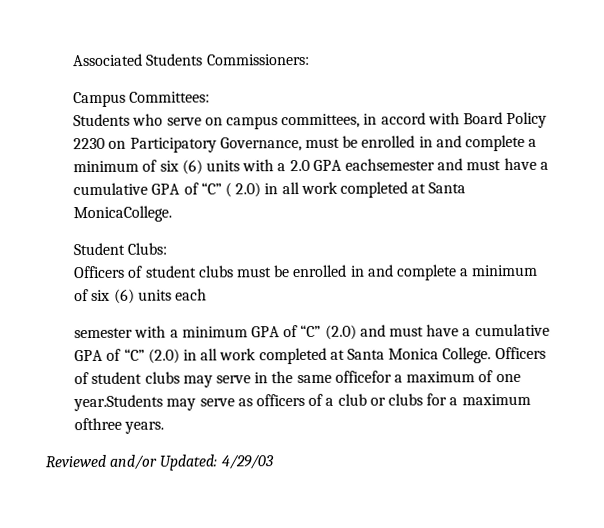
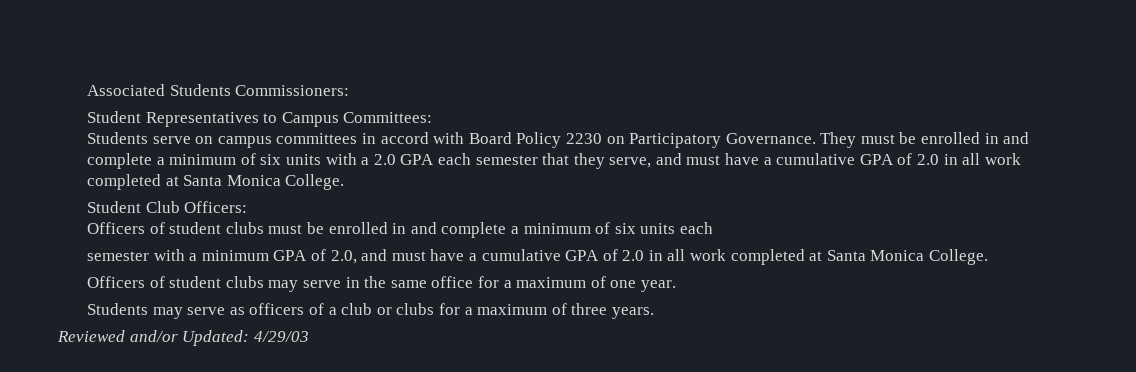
(310, 59) none -> [87,111,278,127] Student Representatives to
[132,113,164,126] who -> (149, 138) none
[281,113,361,129] committees, -> [276,133,358,144] committees
[219,137,302,152] Governance, -> [725,132,857,148] Governance. They
[181,159,203,175] (6) -> (282, 159) none
[344,157,549,171] [73,181,467,198] [73,205,173,223] [73,242,168,256] eachsemester and must have a cumulative GPA of “C” ( 2.0) in all work completed at Santa MonicaCollege. // Student Clubs: -> [437,153,1021,169] [87,174,345,190] [87,201,248,213] each semester that they serve, and must have a cumulative GPA of 2.0 in all work completed at Santa Monica College. // Student Club Officers:
[113,288,135,304] (6) -> (636, 228) none
[300,323,550,340] [74,347,492,365] “C” (2.0) and must have a cumulative GPA of “C” (2.0) in all work completed at Santa Monica College. -> [330,249,988,265] 2.0, and must have a cumulative GPA of 2.0 in all work completed at Santa Monica College. //
[334,370,392,383] officefor -> [431,276,499,288] office for
[73,394,164,412] year.Students -> [640,280,676,292] [87,303,149,315] year. // Students
[74,417,123,431] ofthree -> [551,303,608,315] of three

